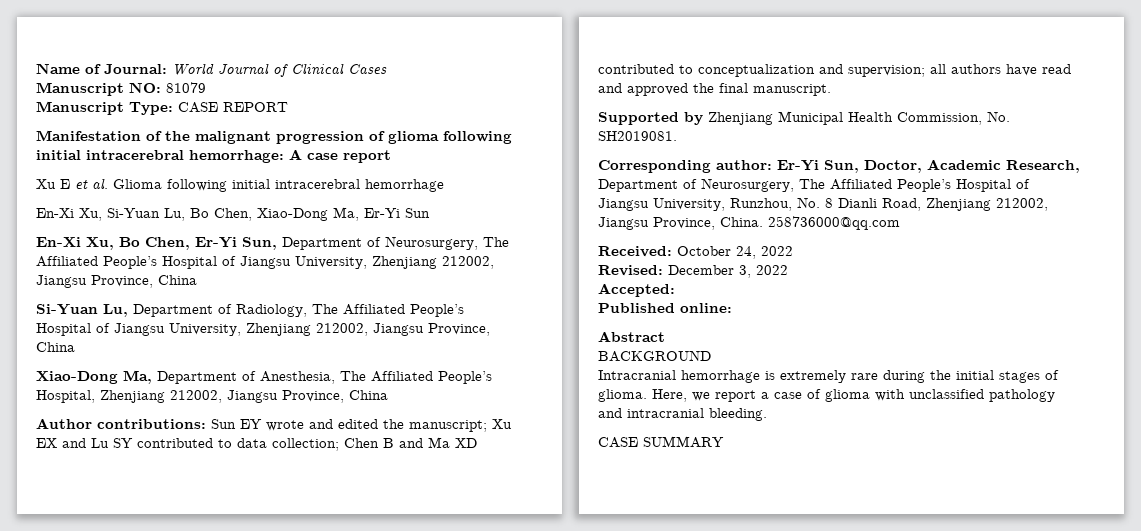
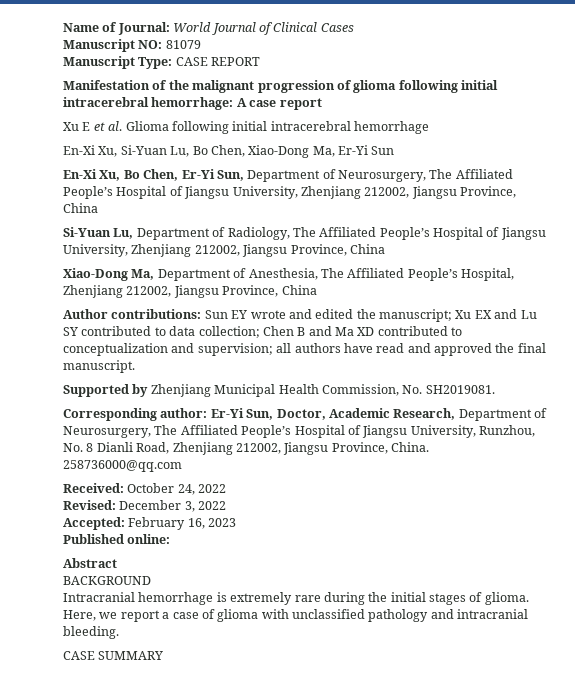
(675, 290) none -> [128,517,237,530] February 16, 2023

